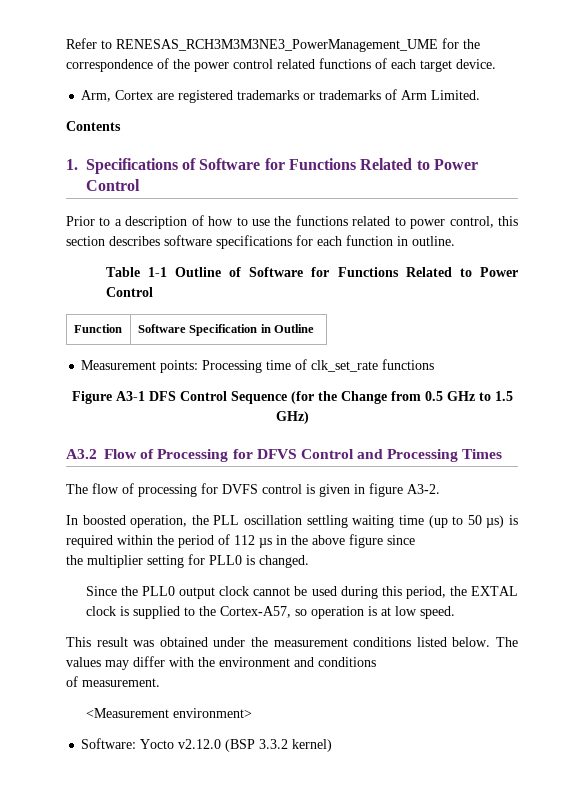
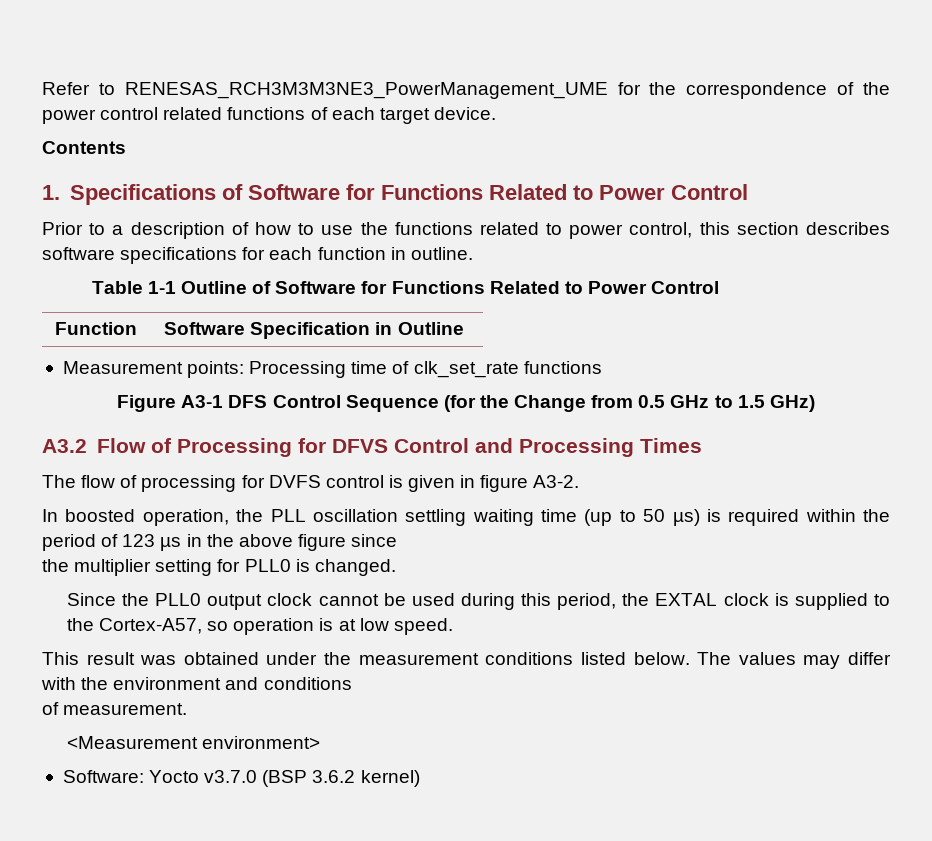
[81,89,481,103] // Arm, Cortex are registered trademarks or trademarks of Arm Limited. -> (496, 113) none
[234,535,255,545] 112 -> [122,534,156,547] 123
[178,739,289,752] v2.12.0 (BSP 3.3.2 -> [204,770,356,787] v3.7.0 (BSP 3.6.2

